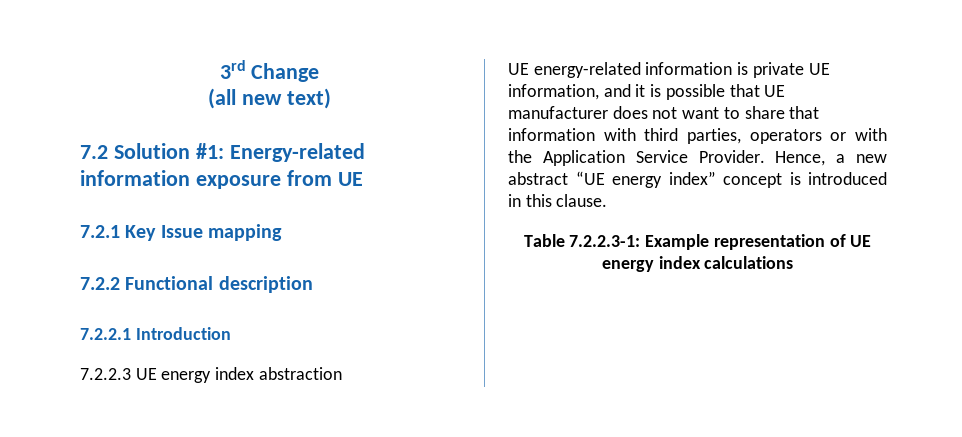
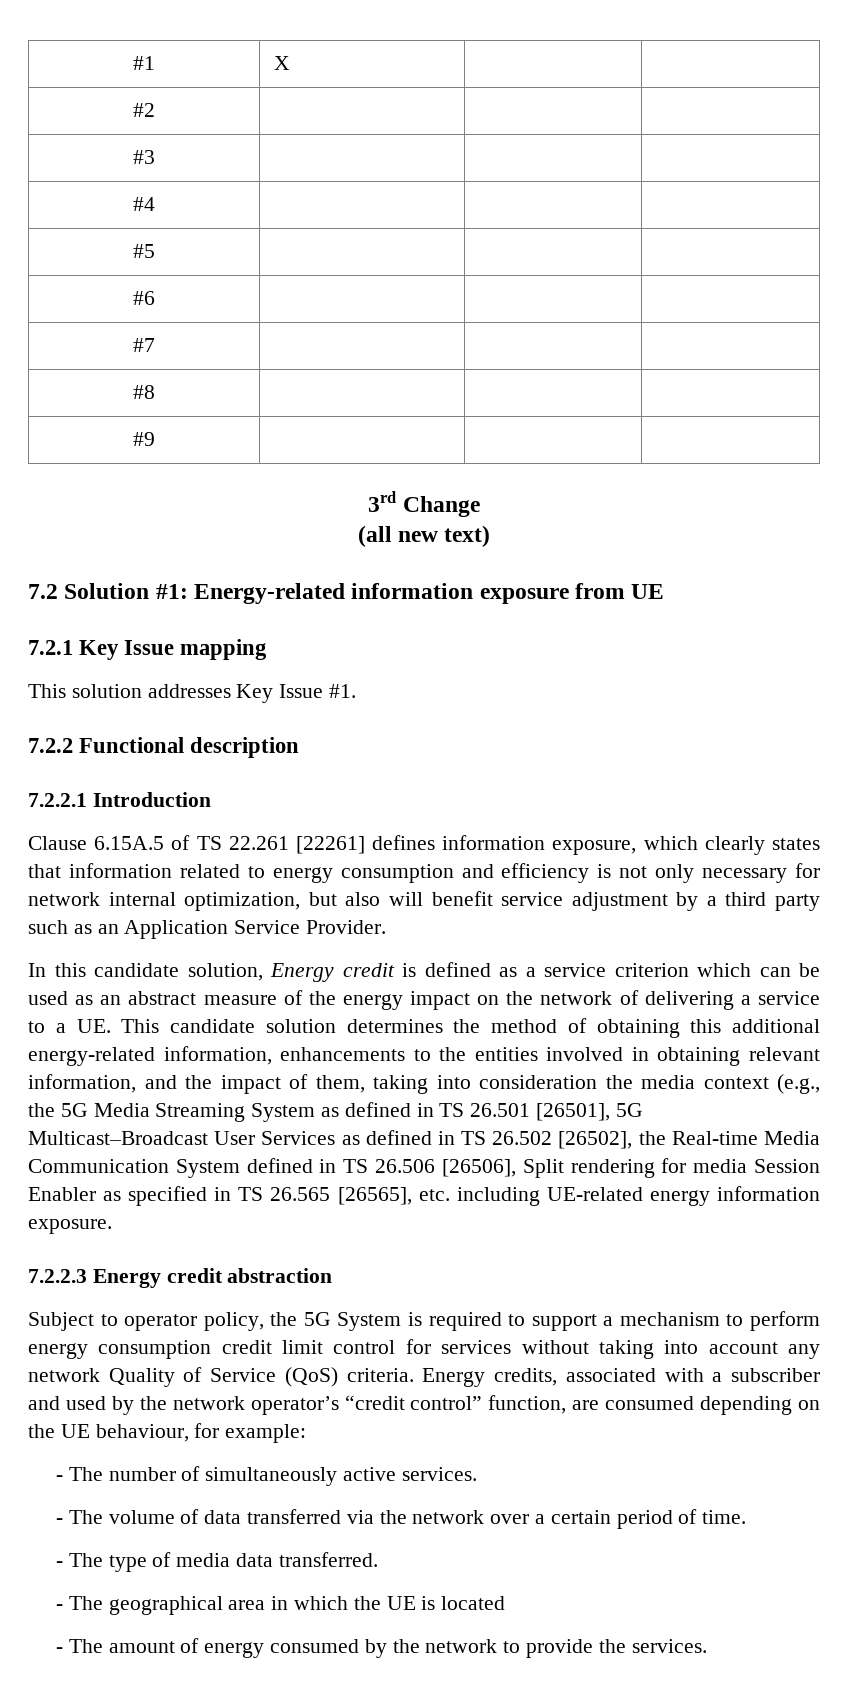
(219, 69) none -> [133,56,155,70] [273,56,290,70] [133,103,155,117] [133,150,155,164] [133,197,155,211] [133,244,155,258] [133,291,155,305] [133,338,155,352] [133,385,155,399] [133,432,155,446] #1 | X | | // #2 | | | // #3 | | | // #4 | | | // #5 | | | // #6 | | | // #7 | | | // #8 | | | // #9 | | | //
(282, 232) none -> [28,684,357,703] // This solution addresses Key Issue #1.
[80,367,342,383] [508,62,830,78] [508,84,786,100] [508,106,820,119] [508,128,887,144] [508,150,887,166] [508,171,887,188] [508,194,608,207] [523,234,872,250] [601,256,794,272] 7.2.2.3 UE energy index abstraction // UE energy-related information is private UE information, and it is possible that UE manufacturer does not want to share that information with third parties, operators or with the Application Service Provider. Hence, a new abstract “UE energy index” concept is introduced in this clause. // Table 7.2.2.3-1: Example representation of UE energy index calculations -> [28,835,820,855] [28,863,820,883] [28,891,821,911] [28,920,387,939] [28,962,820,982] [28,990,820,1010] [28,1018,820,1038] [28,1046,820,1066] [28,1074,820,1094] [28,1102,643,1122] [28,1130,820,1149] [28,1158,821,1178] [28,1186,820,1206] [28,1219,112,1234] [28,1268,333,1288] [28,1311,820,1331] [28,1339,821,1359] [28,1367,821,1387] [28,1395,820,1415] [28,1423,307,1443] [55,1466,477,1486] [55,1509,747,1529] [55,1552,378,1572] [55,1596,506,1615] [55,1638,707,1658] Clause 6.15A.5 of TS 22.261 [22261] defines information exposure, which clearly states that information related to energy consumption and efficiency is not only necessary for network internal optimization, but also will benefit service adjustment by a third party such as an Application Service Provider. // In this candidate solution, Energy credit is defined as a service criterion which can be used as an abstract measure of the energy impact on the network of delivering a service to a UE. This candidate solution determines the method of obtaining this additional energy-related information, enhancements to the entities involved in obtaining relevant information, and the impact of them, taking into consideration the media context (e.g., the 5G Media Streaming System as defined in TS 26.501 [26501], 5G Multicast–Broadcast User Services as defined in TS 26.502 [26502], the Real-time Media Communication System defined in TS 26.506 [26506], Split rendering for media Session Enabler as specified in TS 26.565 [26565], etc. including UE-related energy information exposure. // 7.2.2.3 Energy credit abstraction // Subject to operator policy, the 5G System is required to support a mechanism to perform energy consumption credit limit control for services without taking into account any network Quality of Service (QoS) criteria. Energy credits, associated with a subscriber and used by the network operator’s “credit control” function, are consumed depending on the UE behaviour, for example: // - The number of simultaneously active services. // - The volume of data transferred via the network over a certain period of time. // - The type of media data transferred. // - The geographical area in which the UE is located // - The amount of energy consumed by the network to provide the services.

